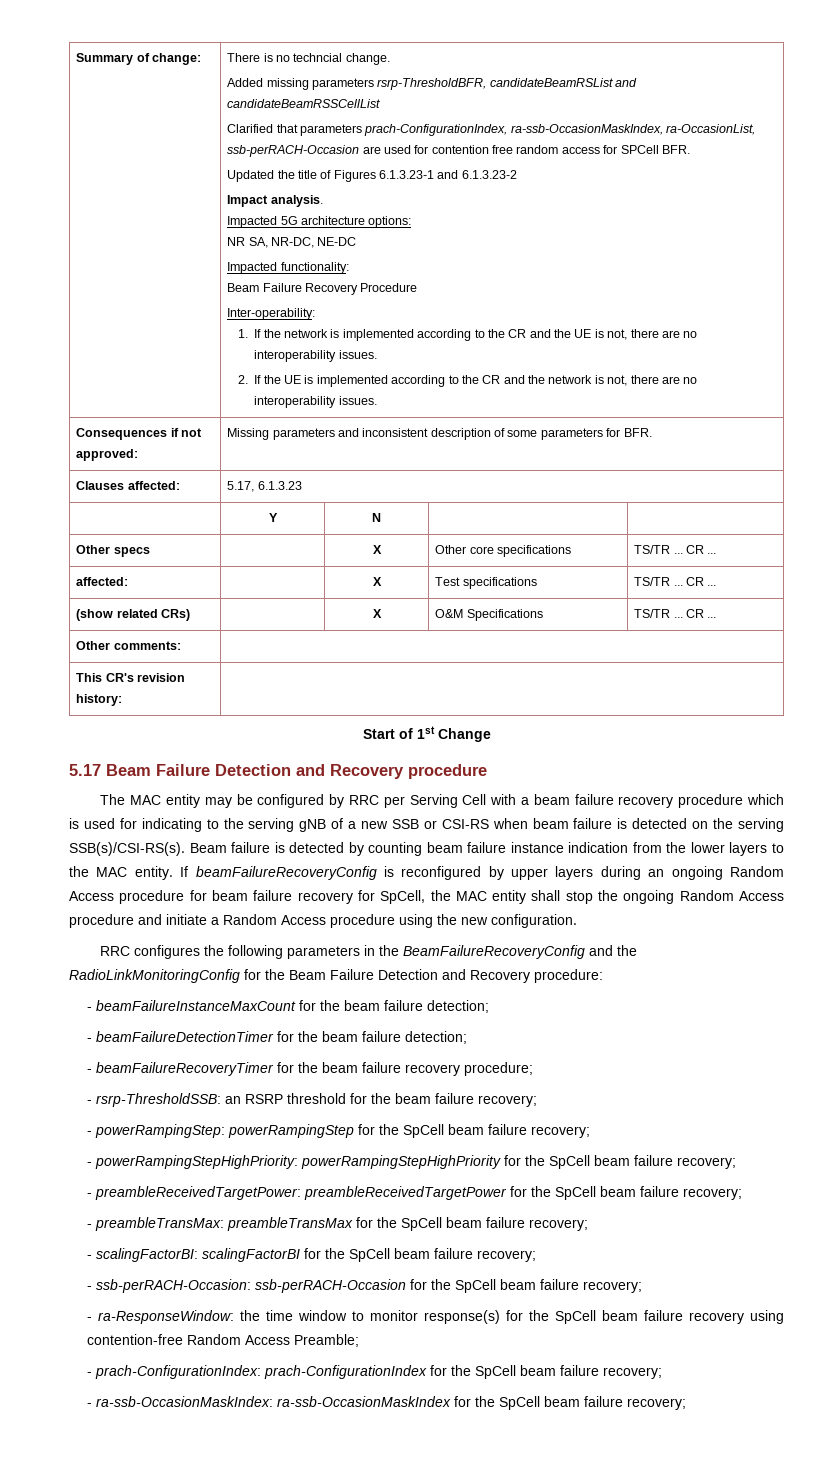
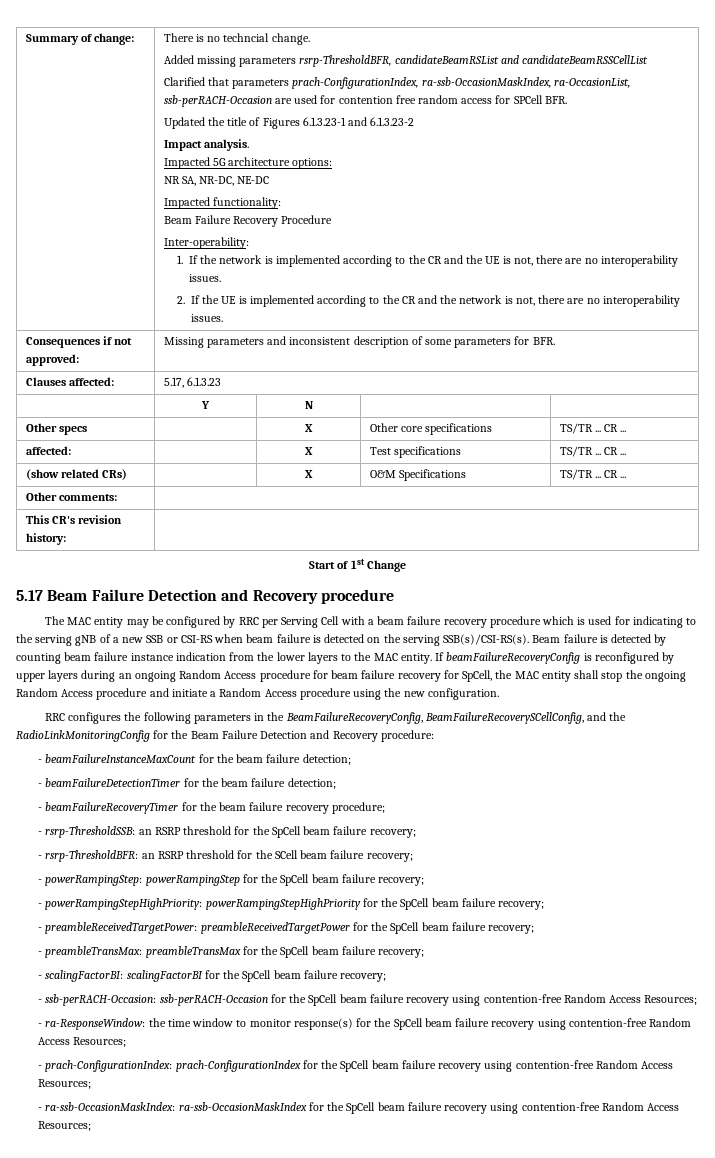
[403,945,586,959] BeamFailureRecoveryConfig -> [285,712,584,724] BeamFailureRecoveryConfig, BeamFailureRecoverySCellConfig,
(392, 1098) none -> [271,826,416,838] [38,850,298,862] SpCell beam failure recovery; // - rsrp-ThresholdBFR: an RSRP threshold for the SCell
[583,1281,643,1293] recovery; -> [406,994,698,1006] recovery using contention-free Random Access Resources;
[294,1334,360,1347] Preamble; -> [73,1037,127,1047] Resources;
[603,1367,663,1379] recovery; -> [438,1060,674,1072] [38,1079,92,1089] recovery using contention-free Random Access Resources;
[627,1398,687,1410] recovery; -> [444,1102,680,1114] [38,1121,92,1131] recovery using contention-free Random Access Resources;

